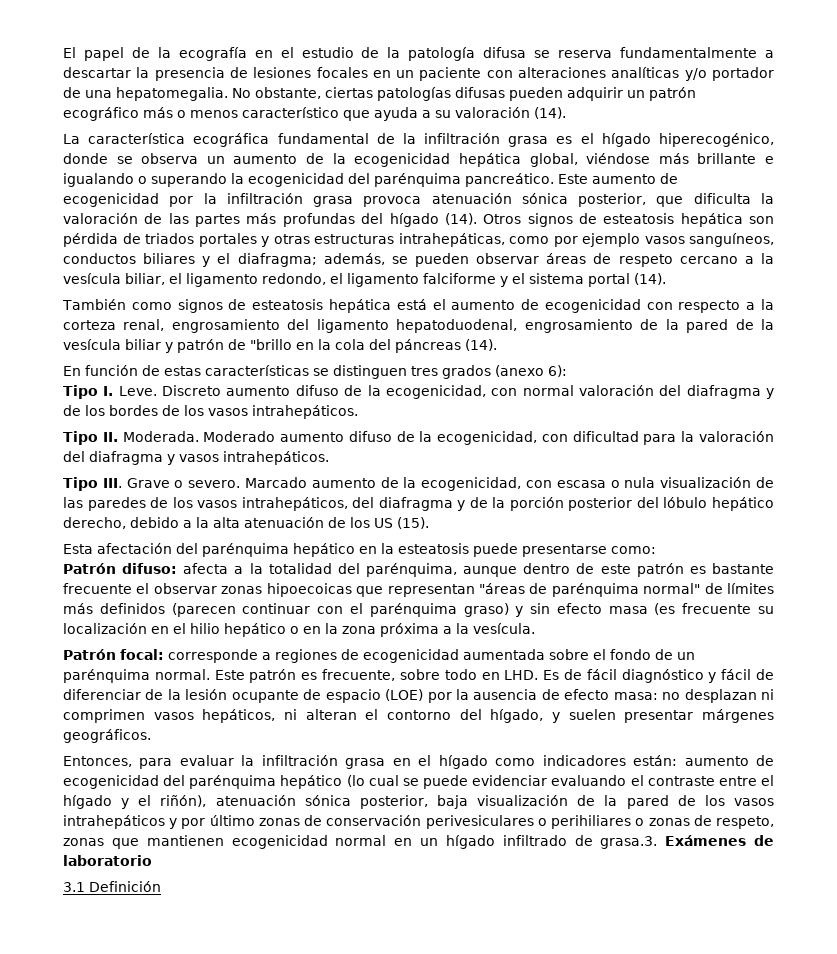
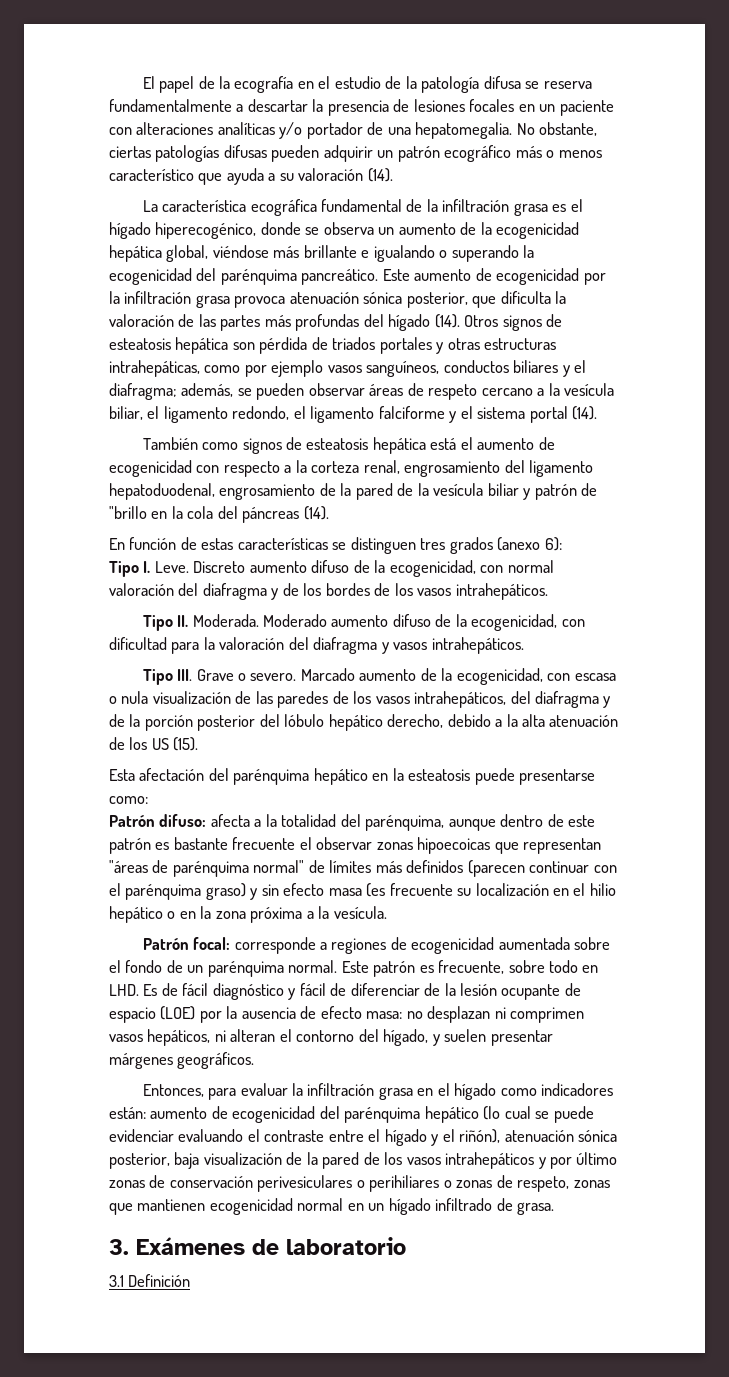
[600,836,658,849] grasa.3. -> [517,1202,555,1215] [109,1239,129,1255] grasa. // 3.

